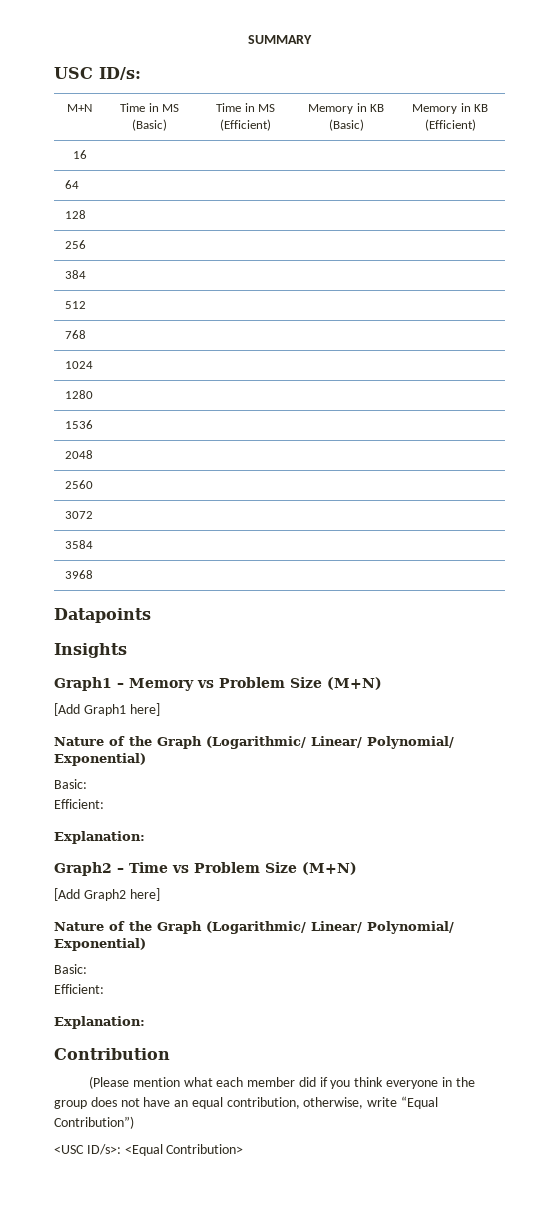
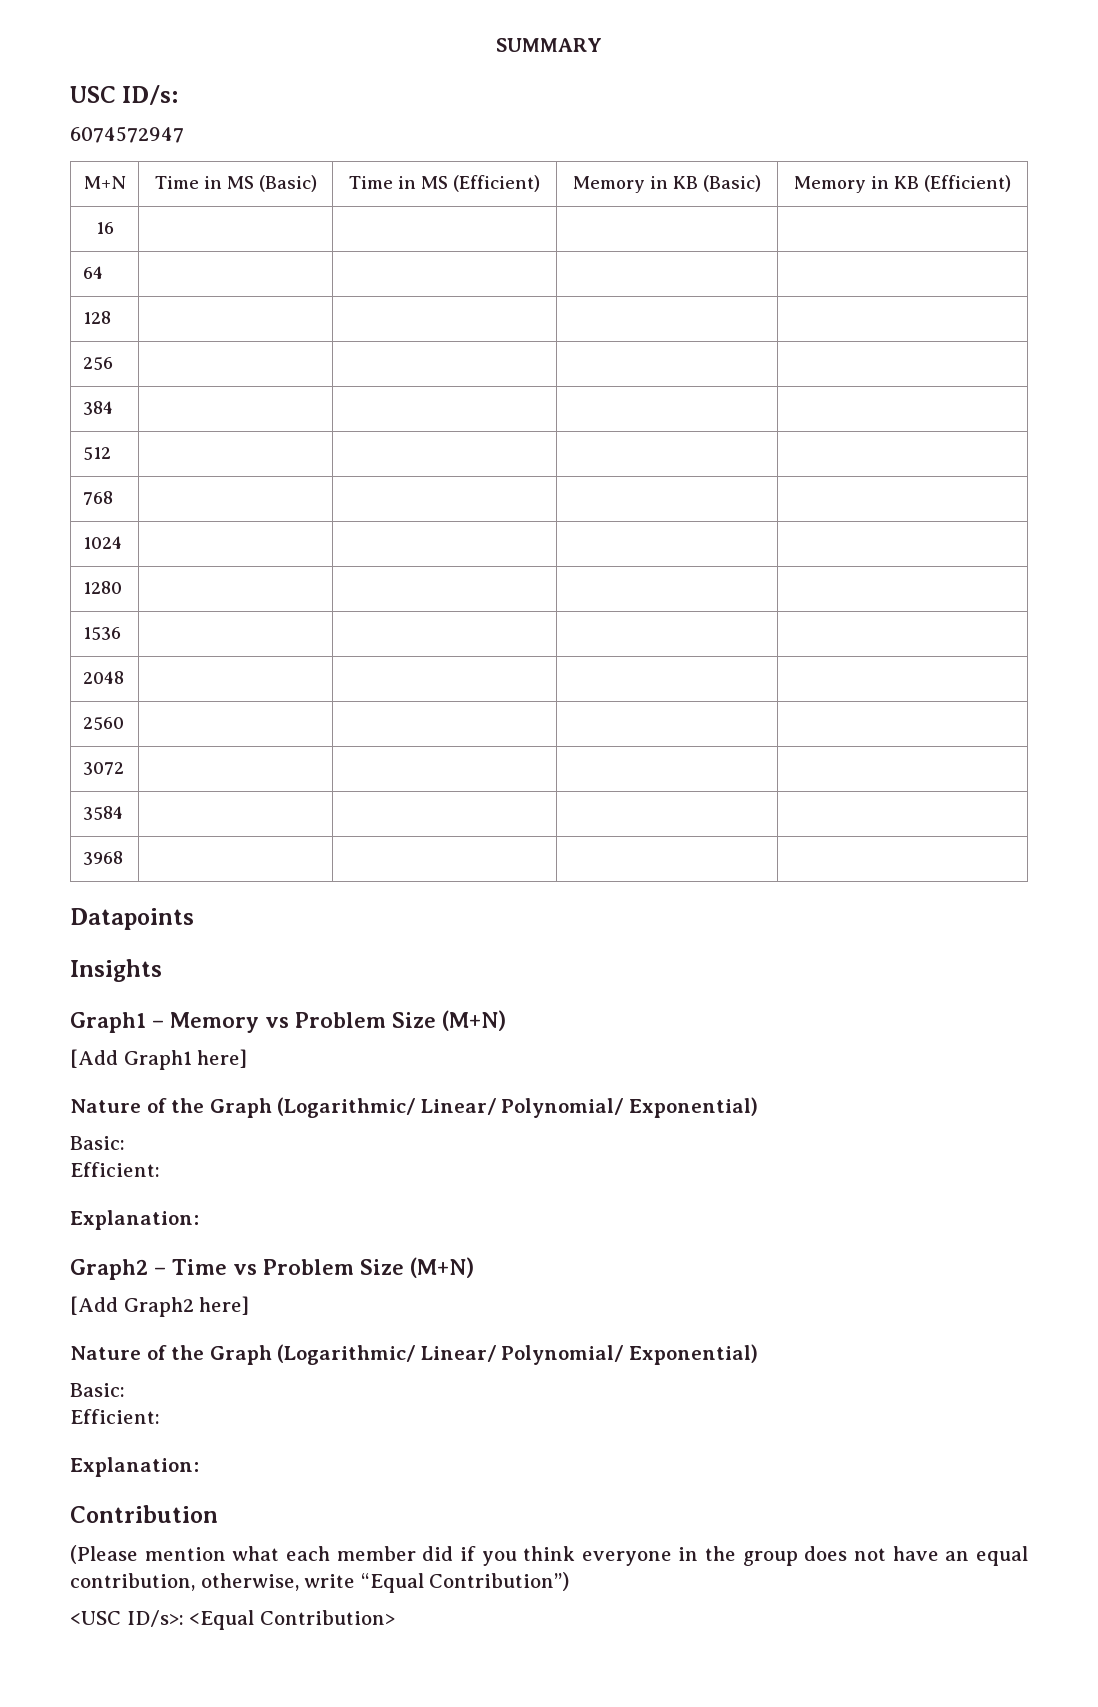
(141, 73) none -> [70,126,184,143] // 6074572947

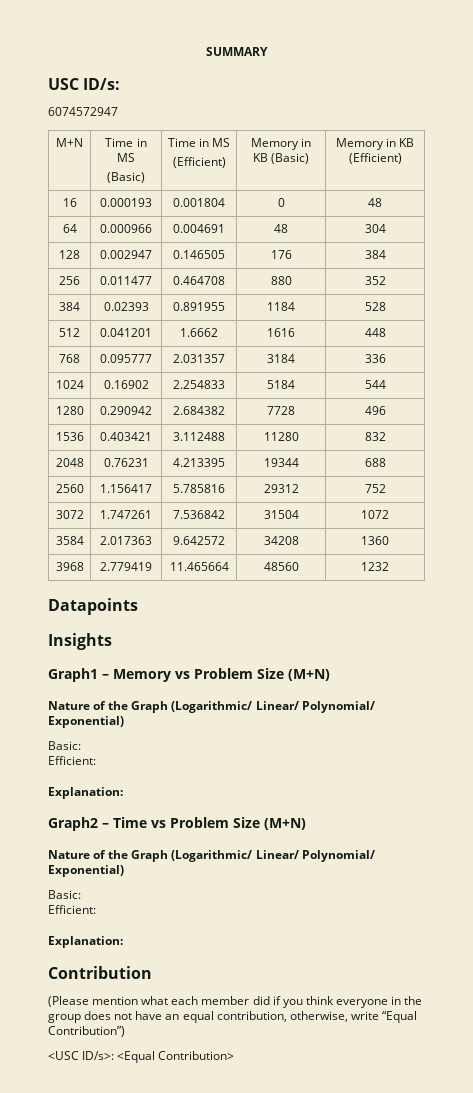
(254, 182) none -> (135, 157) //
(448, 182) none -> (231, 142) //
[82,266,103,279] [82,311,111,324] [82,357,113,370] [82,401,113,415] [82,447,111,460] [82,491,113,505] [82,536,122,549] [82,581,122,594] [82,627,121,640] [82,671,124,684] [82,717,124,730] [82,762,124,775] [82,806,123,820] [82,851,123,865] | | | // 64 | | | | // 128 | | | | // 256 | | | | // 384 | | | | // 512 | | | | // 768 | | | | // 1024 | | | | // 1280 | | | | // 1536 | | | | // 2048 | | | | // 2560 | | | | // 3072 | | | | // 3584 | | | | // 3968 | | | | -> [100,198,152,207] [173,198,225,207] [277,198,285,207] [368,198,382,207] [62,224,77,233] [100,224,152,233] [173,224,225,233] [274,224,288,233] [364,224,386,233] [59,250,80,259] [100,250,152,259] [173,250,225,259] [270,250,292,259] [364,250,386,259] [59,276,80,285] [100,276,152,285] [173,276,225,285] [270,276,292,285] [364,276,386,285] [59,302,80,311] [103,302,149,311] [173,302,225,311] [267,302,295,311] [364,302,386,311] [59,328,80,337] [100,328,152,337] [180,328,218,337] [267,328,295,337] [364,328,386,337] [59,354,80,363] [100,354,152,363] [173,354,225,363] [267,354,295,363] [364,354,386,363] [55,380,84,389] [103,380,149,389] [173,380,225,389] [267,380,295,389] [364,380,386,389] [55,406,84,415] [100,406,152,415] [173,406,225,415] [267,406,295,415] [364,406,386,415] [55,432,84,441] [100,432,152,441] [173,432,225,441] [263,432,299,441] [364,432,386,441] [55,458,84,467] [103,458,149,467] [173,458,225,467] [263,458,299,467] [364,458,386,467] [55,484,84,493] [100,484,152,493] [173,484,225,493] [263,484,299,493] [364,484,386,493] [55,510,84,519] [100,510,152,519] [173,510,225,519] [263,510,299,519] [361,510,389,519] [55,536,84,545] [100,536,152,545] [173,536,225,545] [263,536,299,545] [361,536,389,545] [55,562,84,571] [100,562,152,571] [169,562,229,571] [263,562,299,571] [361,562,389,571] 0.000193 | 0.001804 | 0 | 48 // 64 | 0.000966 | 0.004691 | 48 | 304 // 128 | 0.002947 | 0.146505 | 176 | 384 // 256 | 0.011477 | 0.464708 | 880 | 352 // 384 | 0.02393 | 0.891955 | 1184 | 528 // 512 | 0.041201 | 1.6662 | 1616 | 448 // 768 | 0.095777 | 2.031357 | 3184 | 336 // 1024 | 0.16902 | 2.254833 | 5184 | 544 // 1280 | 0.290942 | 2.684382 | 7728 | 496 // 1536 | 0.403421 | 3.112488 | 11280 | 832 // 2048 | 0.76231 | 4.213395 | 19344 | 688 // 2560 | 1.156417 | 5.785816 | 29312 | 752 // 3072 | 1.747261 | 7.536842 | 31504 | 1072 // 3584 | 2.017363 | 9.642572 | 34208 | 1360 // 3968 | 2.779419 | 11.465664 | 48560 | 1232
[70,1049,248,1070] // [Add Graph1 here] -> (330, 675) none
[70,1296,250,1317] // [Add Graph2 here] -> (306, 824) none

